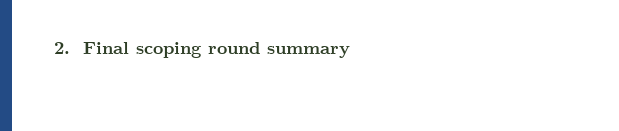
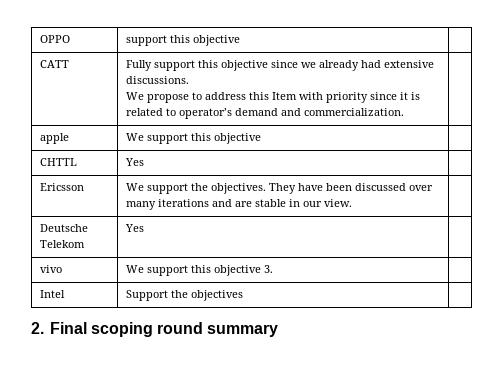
(54, 48) none -> [39,35,70,43] [125,35,240,46] [39,60,69,68] [125,60,434,71] [125,76,189,84] [125,92,420,103] [125,108,404,119] [39,133,69,144] [125,133,261,144] [39,158,77,166] [124,158,144,166] [39,183,84,191] [125,183,433,194] [125,199,352,210] [39,224,88,232] [39,240,85,248] [124,224,144,232] [39,265,62,273] [125,265,273,276] [39,290,65,298] [125,290,243,301] OPPO | support this objective | // CATT | Fully support this objective since we already had extensive discussions. // We propose to address this Item with priority since it is related to operator’s demand and commercialization. | // apple | We support this objective | // CHTTL | Yes | // Ericsson | We support the objectives. They have been discussed over many iterations and are stable in our view. | // Deutsche Telekom | Yes | // vivo | We support this objective 3. | // Intel | Support the objectives | //

